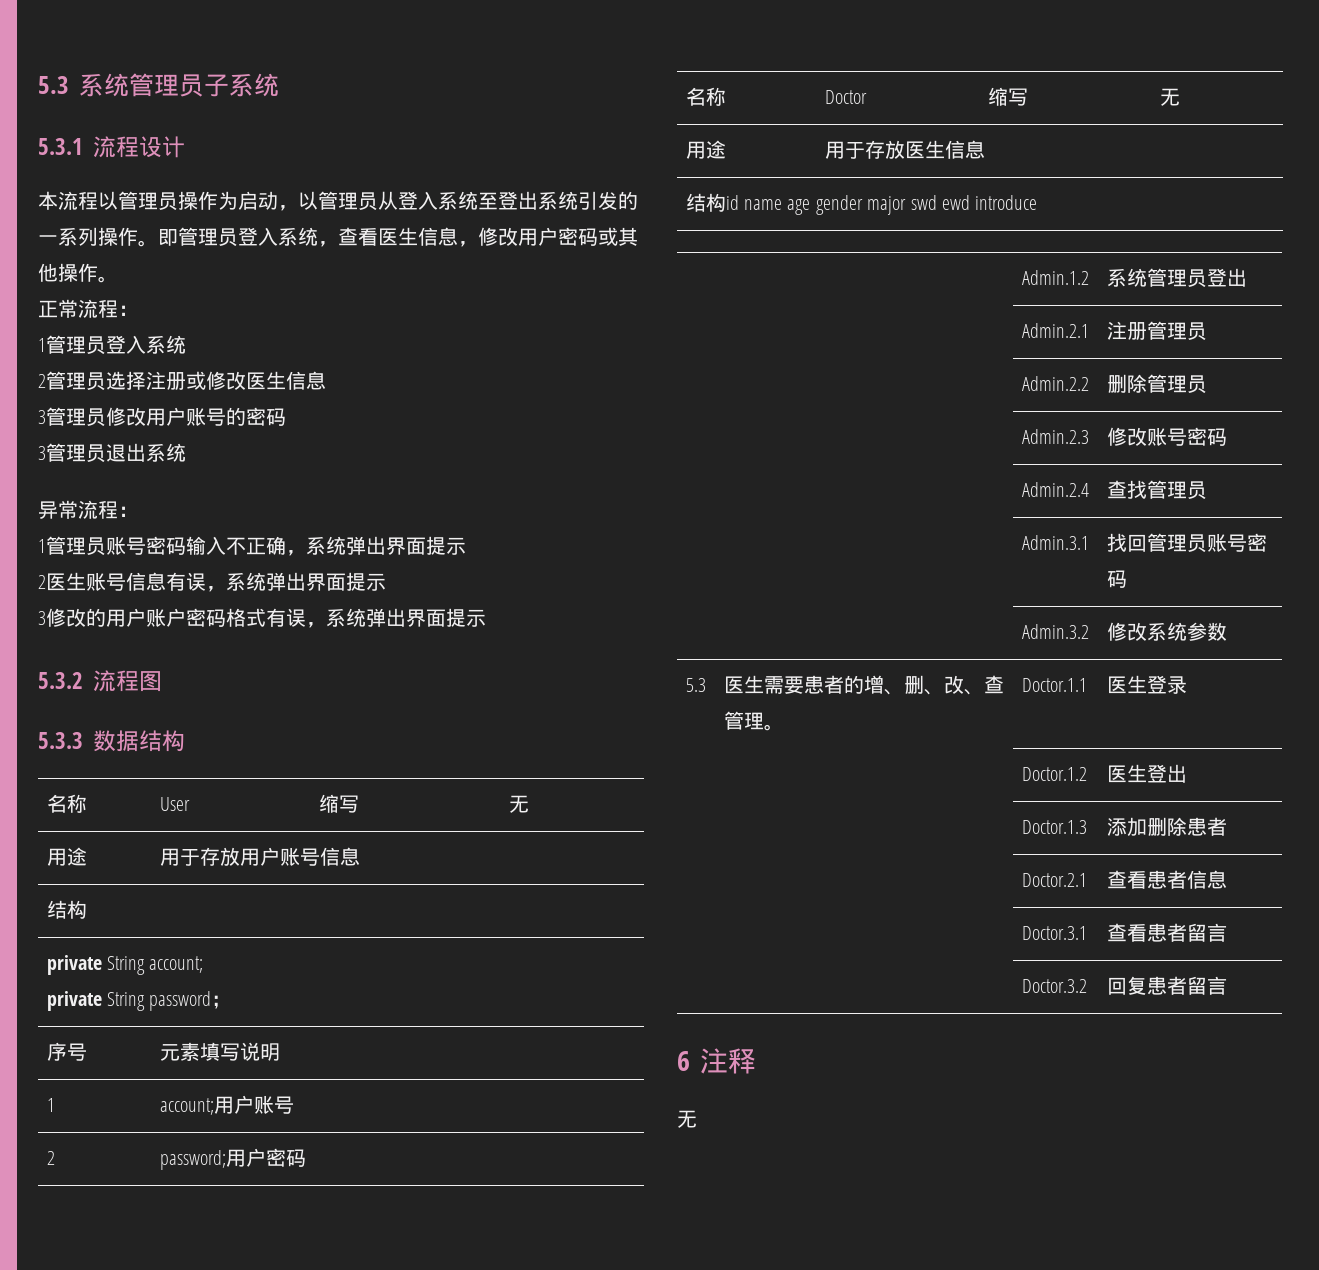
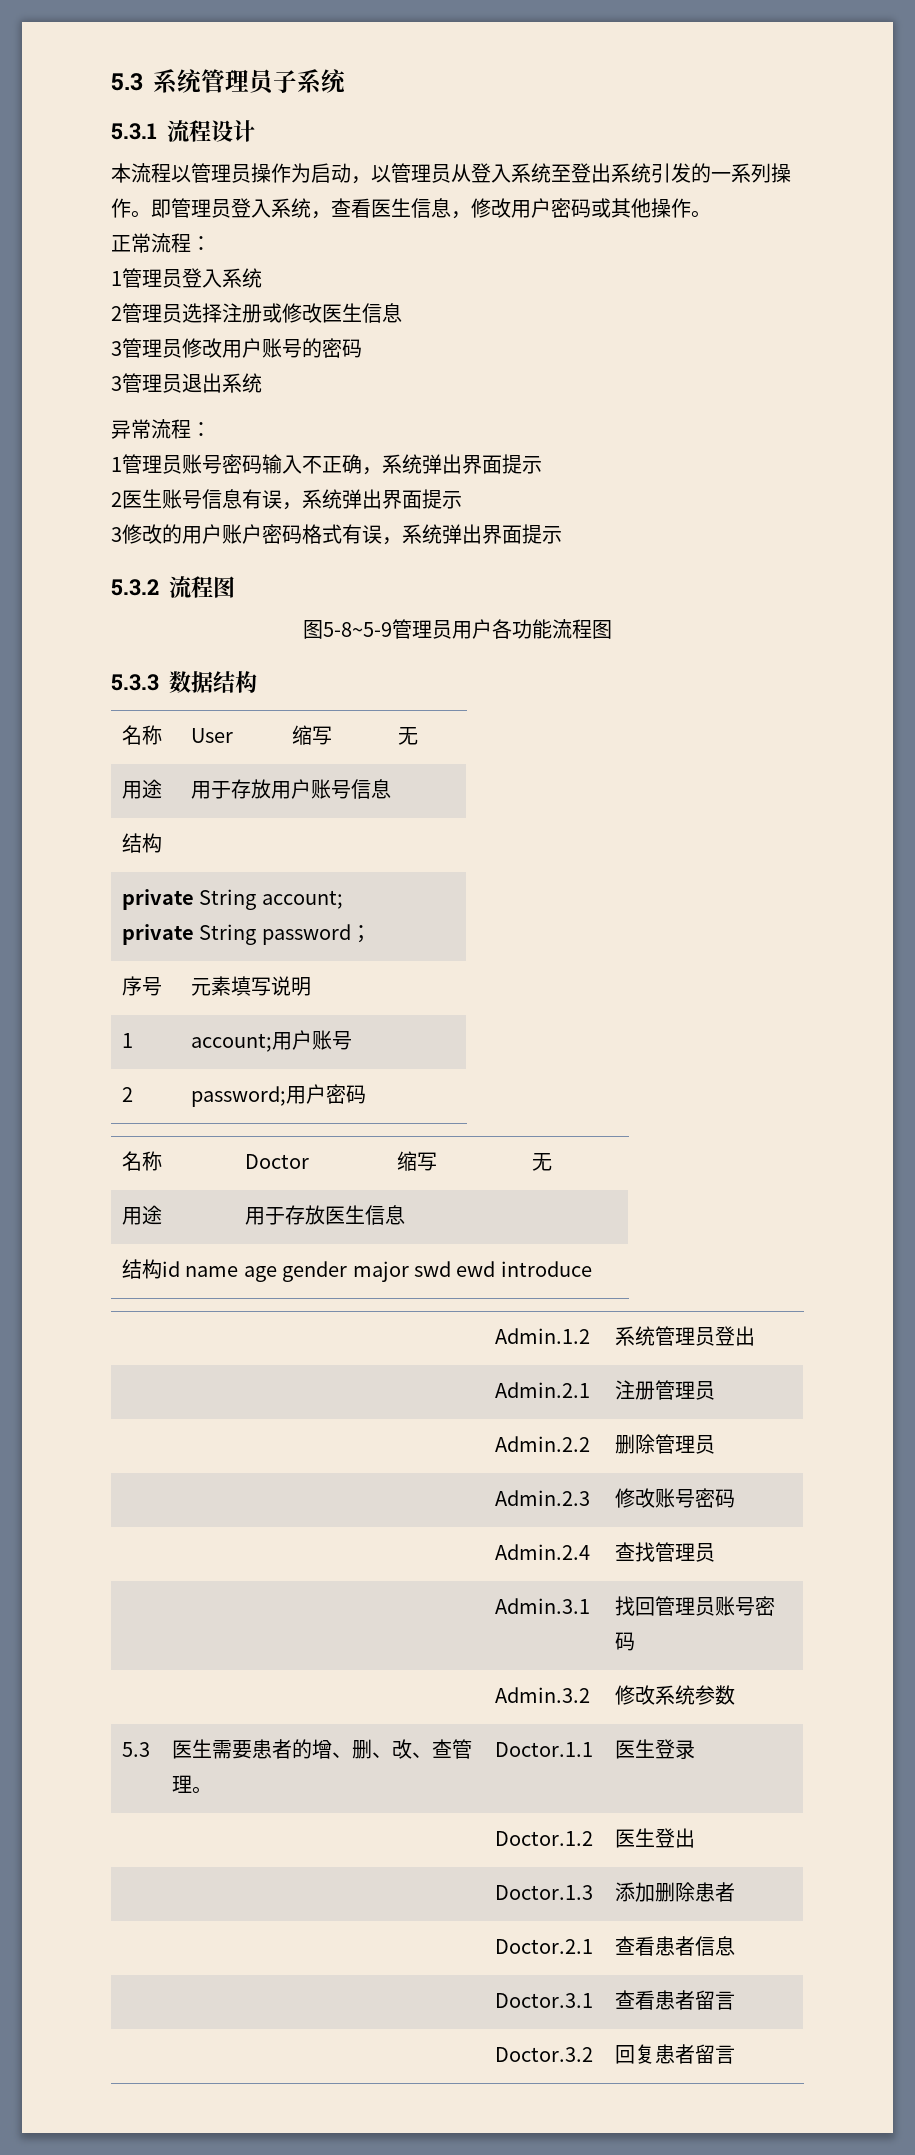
(162, 681) none -> [303,619,612,639] // 图5-8~5-9管理员用户各功能流程图
[677,1048,757,1074] [677,1110,697,1128] // 6注释 // 无 -> (735, 2054) none

